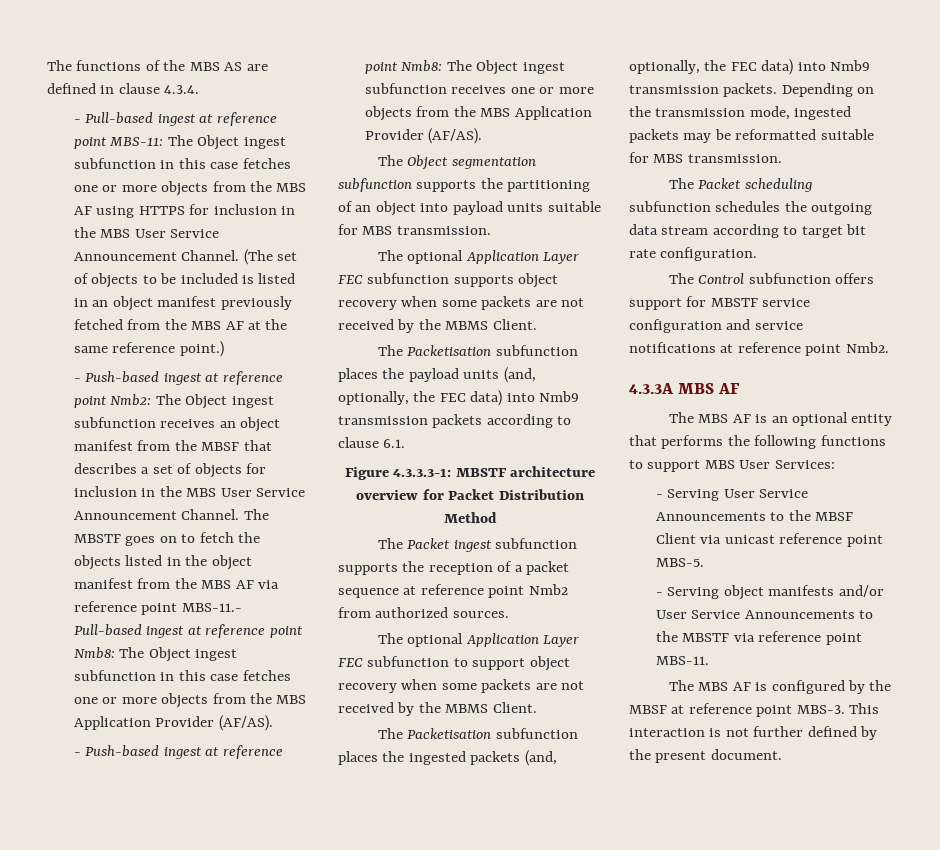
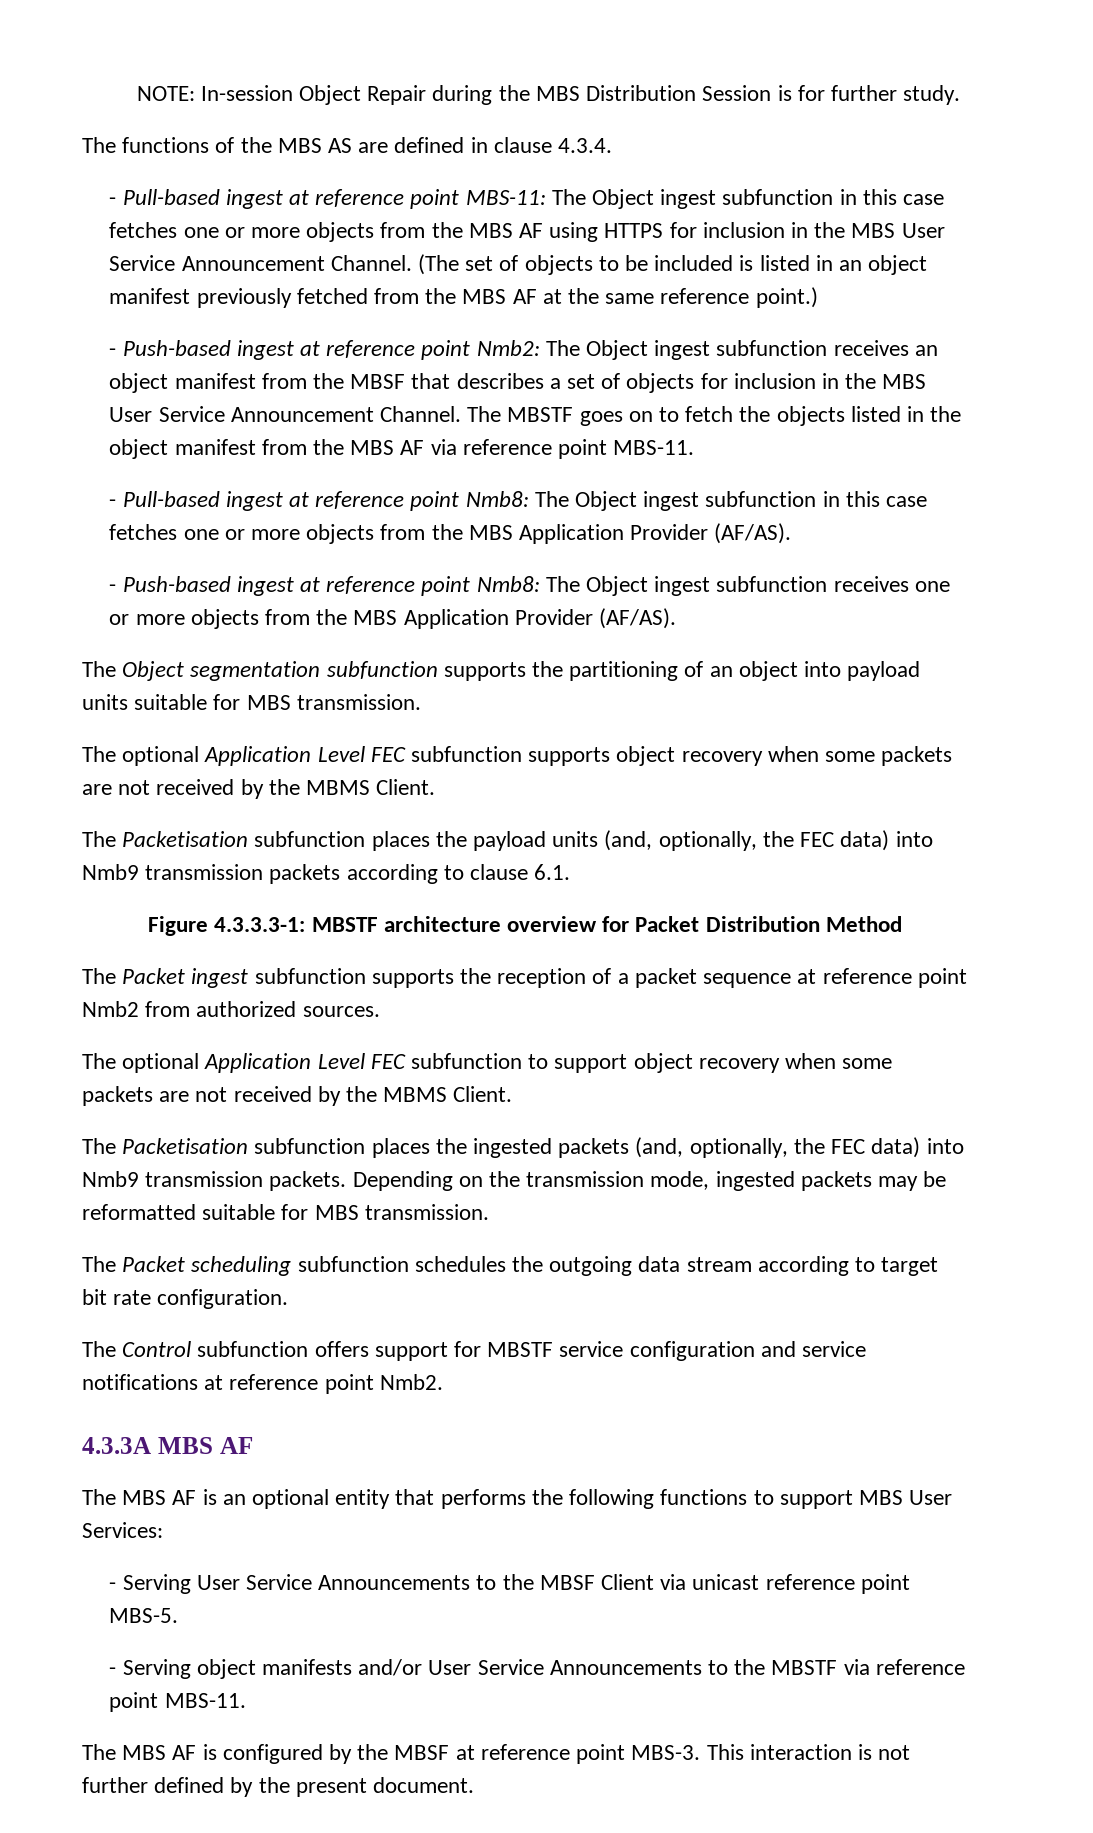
(47, 65) none -> [136,85,961,105] NOTE: In-session Object Repair during the MBS Distribution Session is for further study. //
[181,603,242,612] MBS-11.- -> [613,440,695,455] [109,499,117,507] MBS-11. // -
[543,252,580,264] Layer -> [317,746,365,762] Level
[543,635,580,647] Layer -> [317,1053,365,1069] Level

